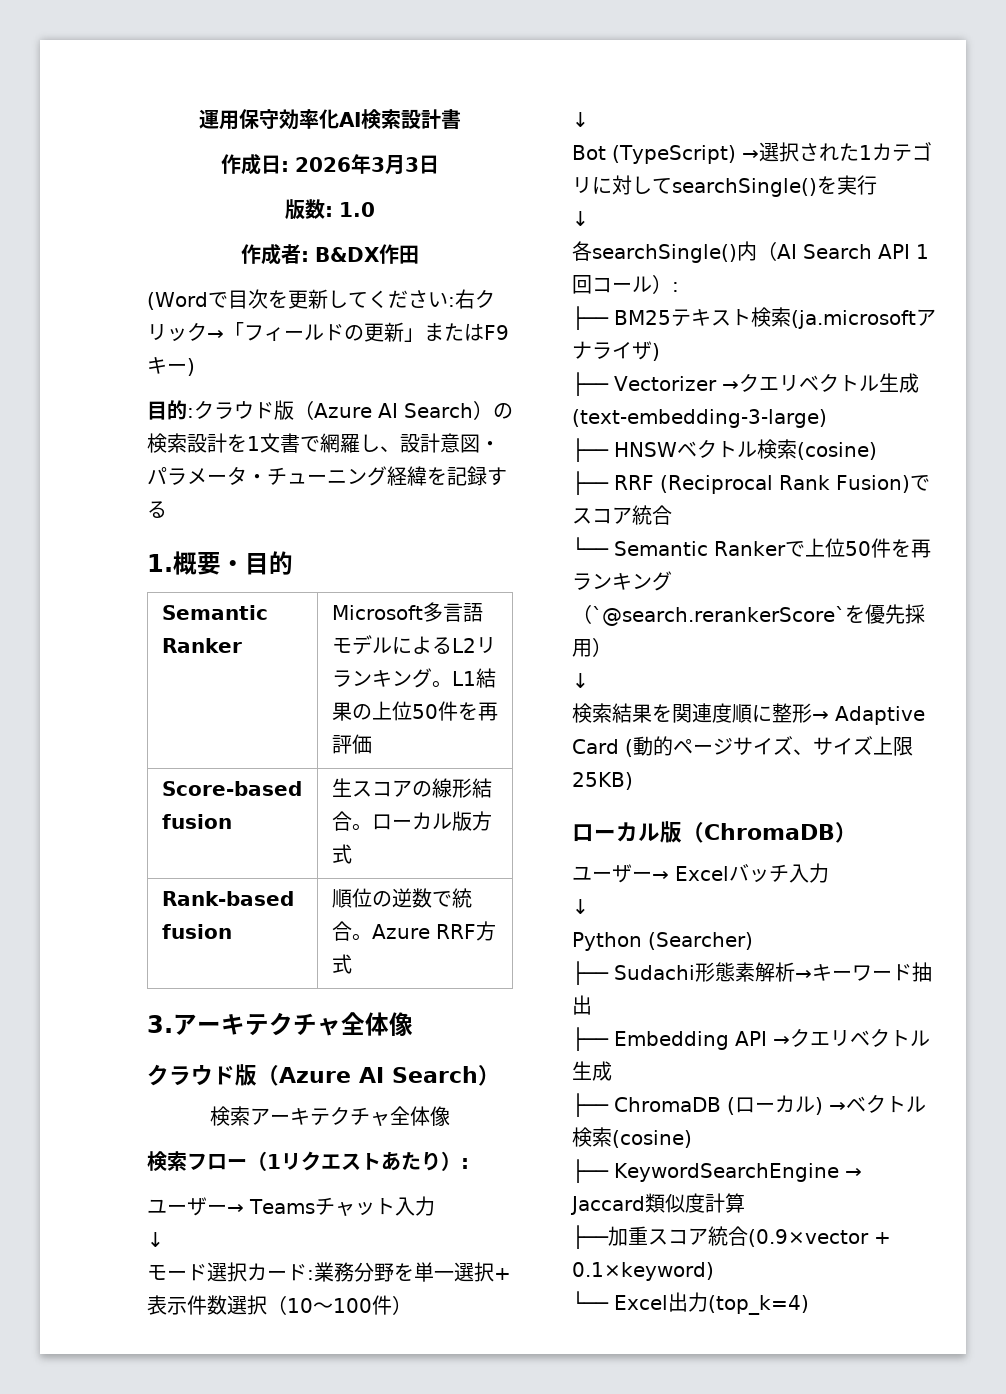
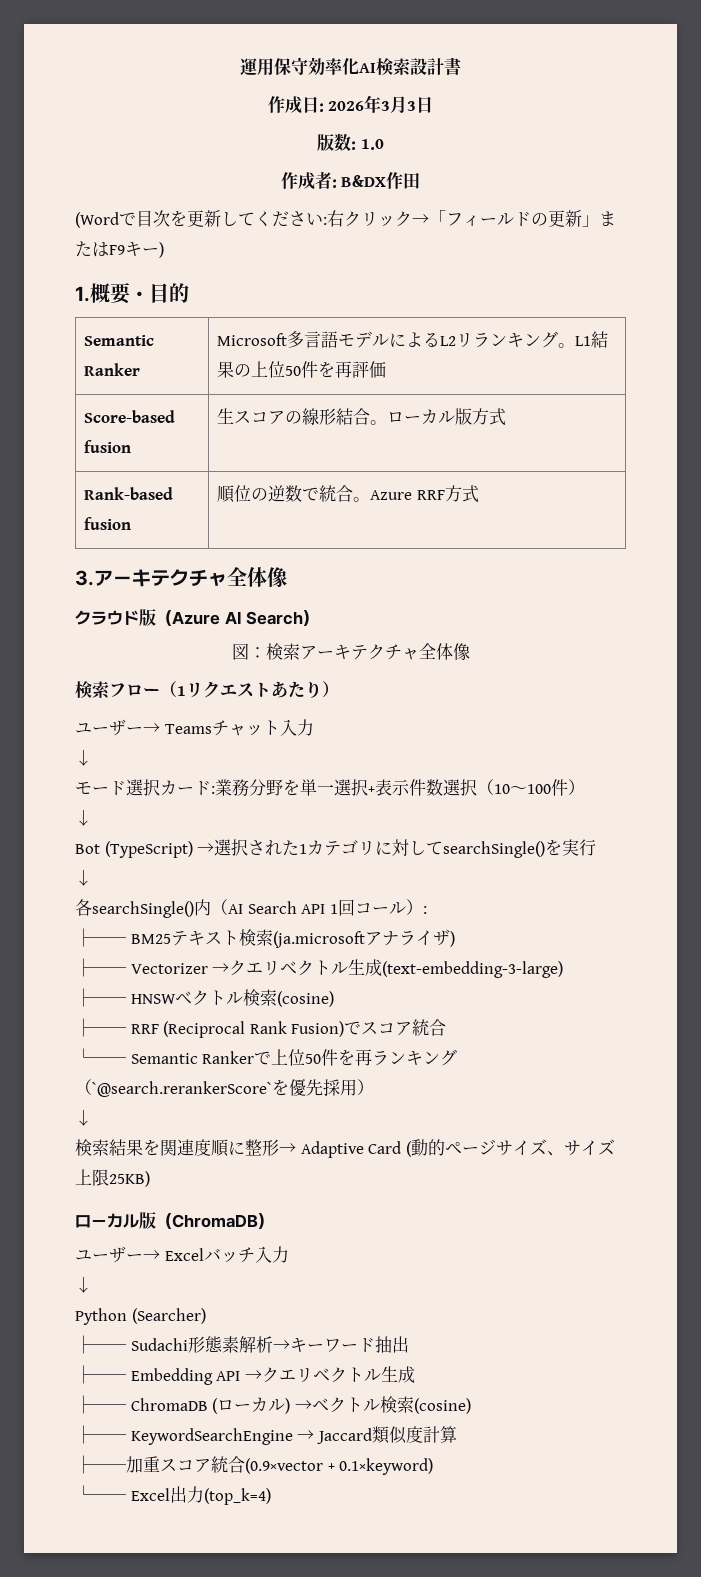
[147,400,513,420] [147,433,500,453] [147,466,507,486] [147,501,167,518] // 目的:クラウド版（Azure AI Search）の検索設計を1文書で網羅し、設計意図・パラメータ・チューニング経緯を記録する -> (164, 250) none
(500, 1075) none -> [231,643,266,660] 図：
[461,1158,469,1169] : -> (339, 689) none

